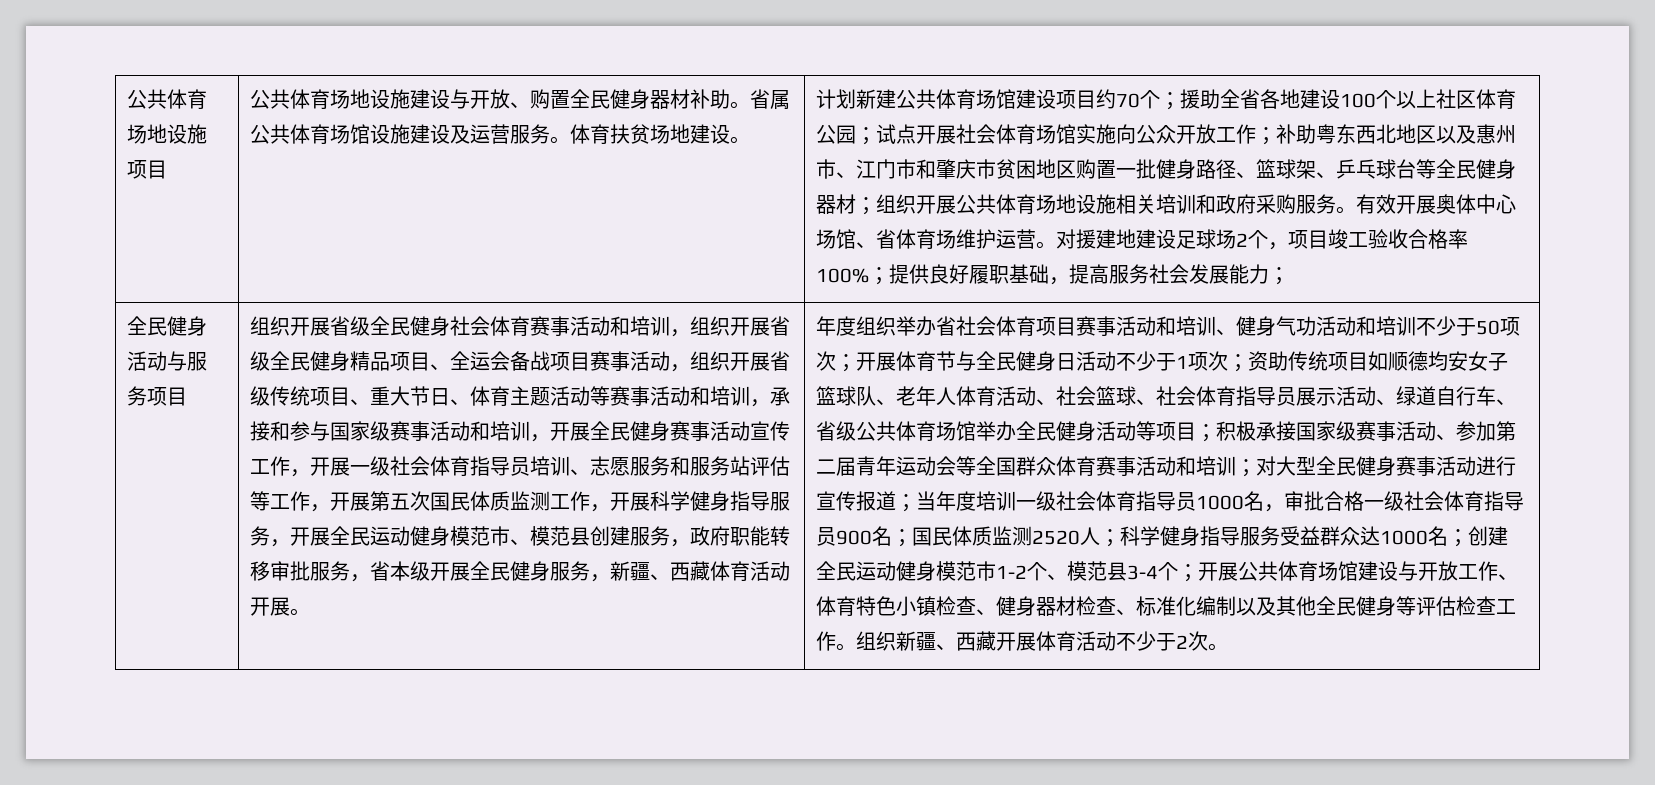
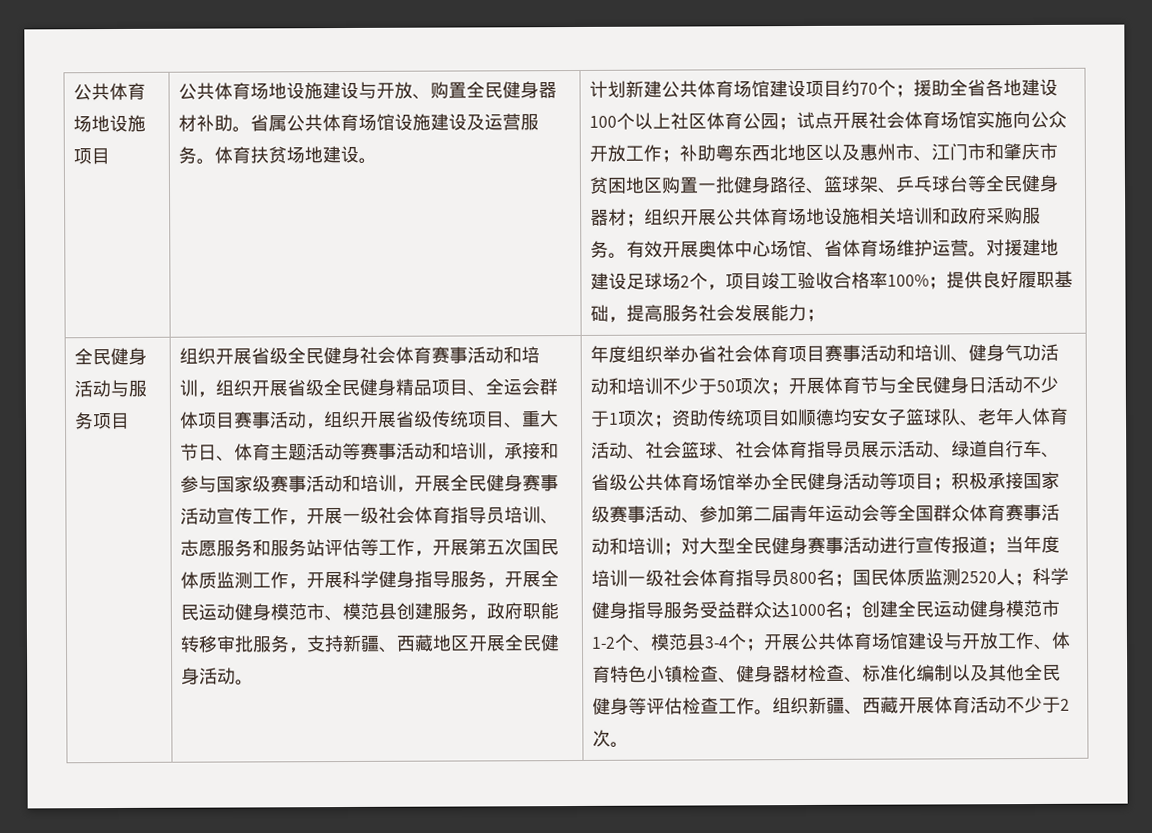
[510,351,551,371] 备战 -> [539,378,559,396] [179,411,200,429] 群体
[370,561,791,582] [250,597,291,616] 省本级开展全民健身服务，新疆、西藏体育活动开展 -> [306,634,561,653] [181,667,237,685] 支持新疆、西藏地区开展全民健身活动
[1196,491,1525,512] [816,527,873,546] 1000名，审批合格一级社会体育指导员900 -> [789,571,818,585] 800

